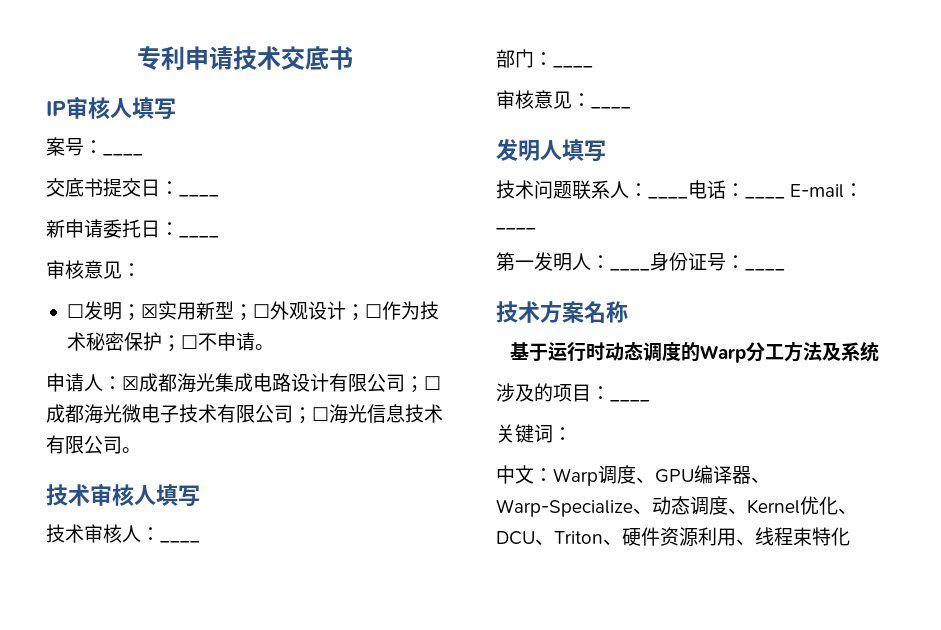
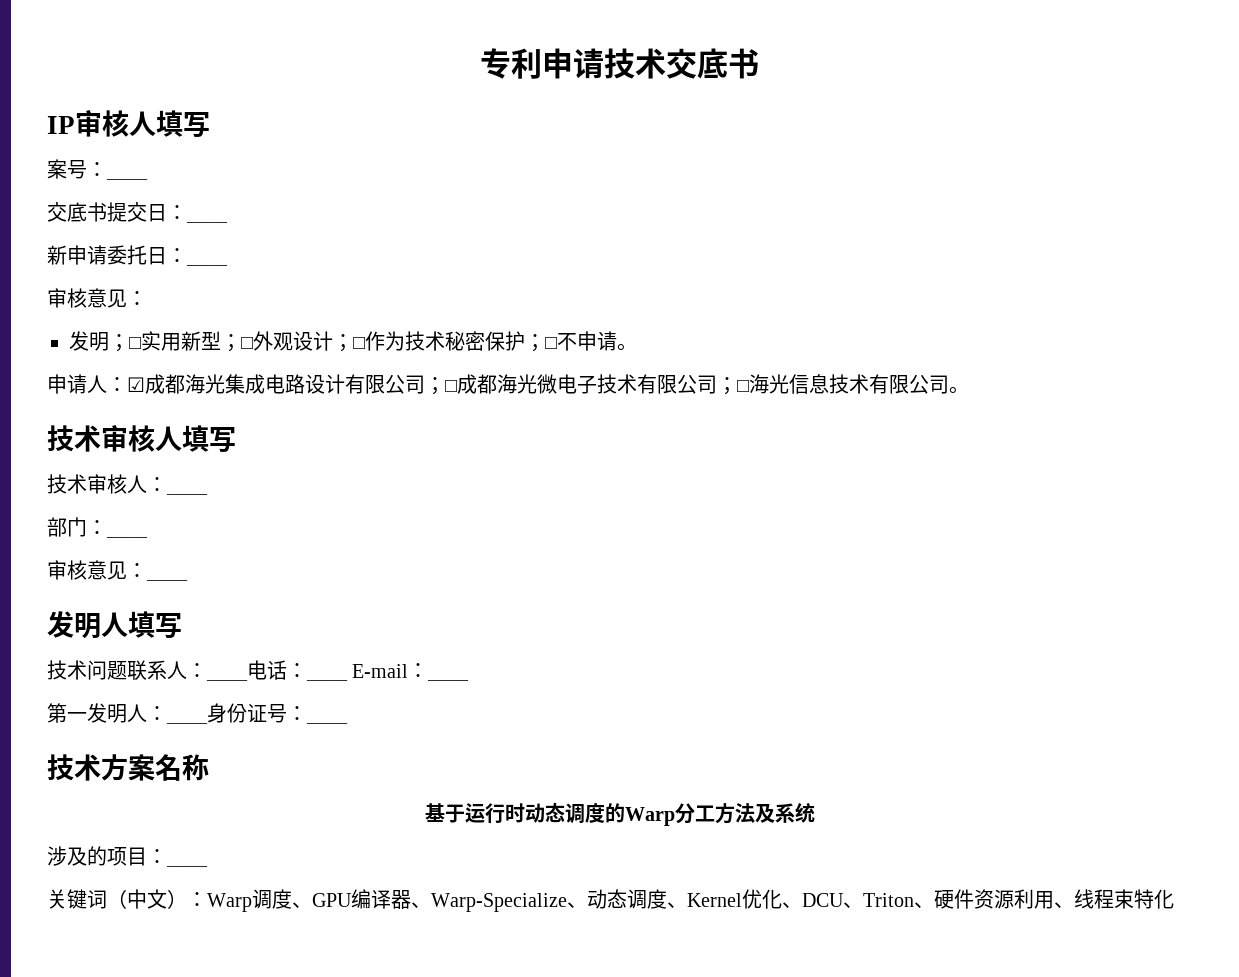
[66,301,158,321] ☐发明；☒ -> [69,331,142,352] 发明；□
[252,304,270,318] ☐ -> [241,337,254,349] □
[364,304,382,318] ☐ -> [353,337,366,349] □
[180,335,198,349] ☐ -> [545,337,558,349] □
[122,376,139,390] ☒ -> [127,377,145,392] ☑
[424,376,441,390] ☐ -> [445,380,458,392] □
[312,407,329,421] ☐ -> [737,380,750,392] □
[553,427,572,441] [496,465,534,484] ： // 中文 -> [107,889,187,909] （中文）

